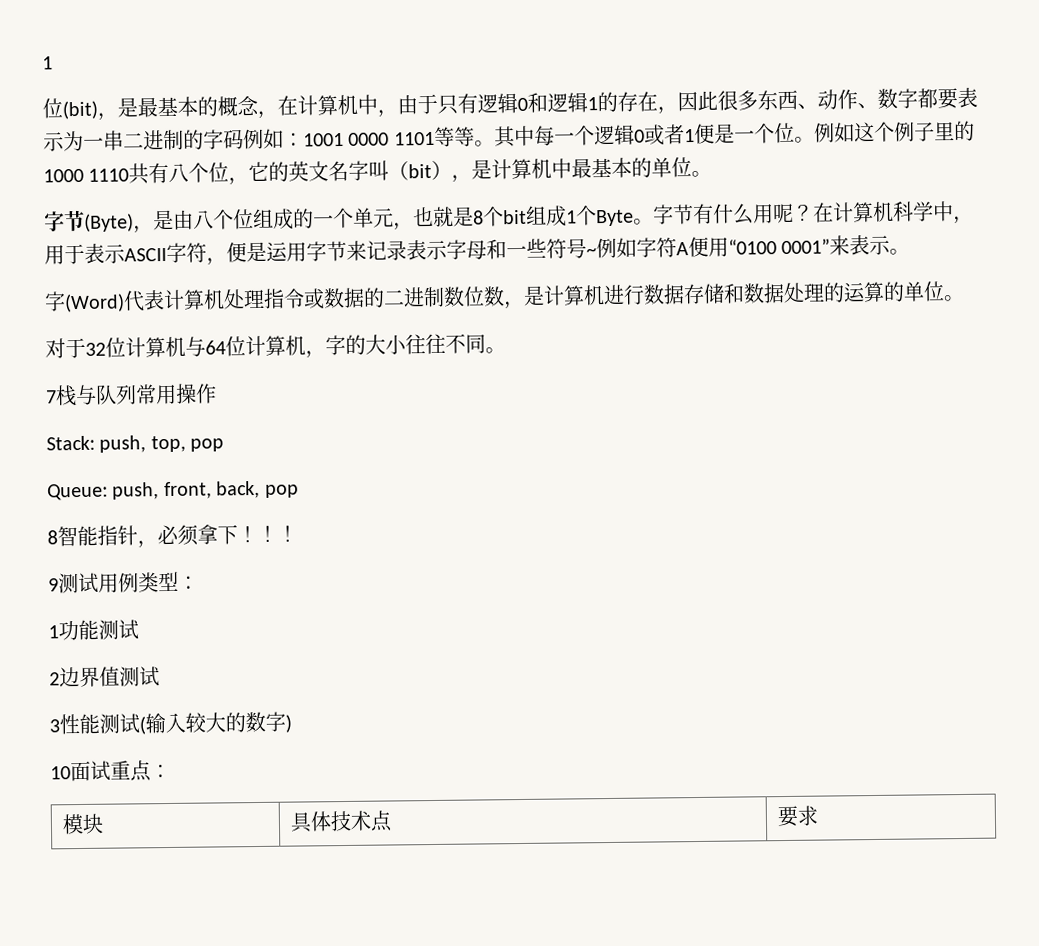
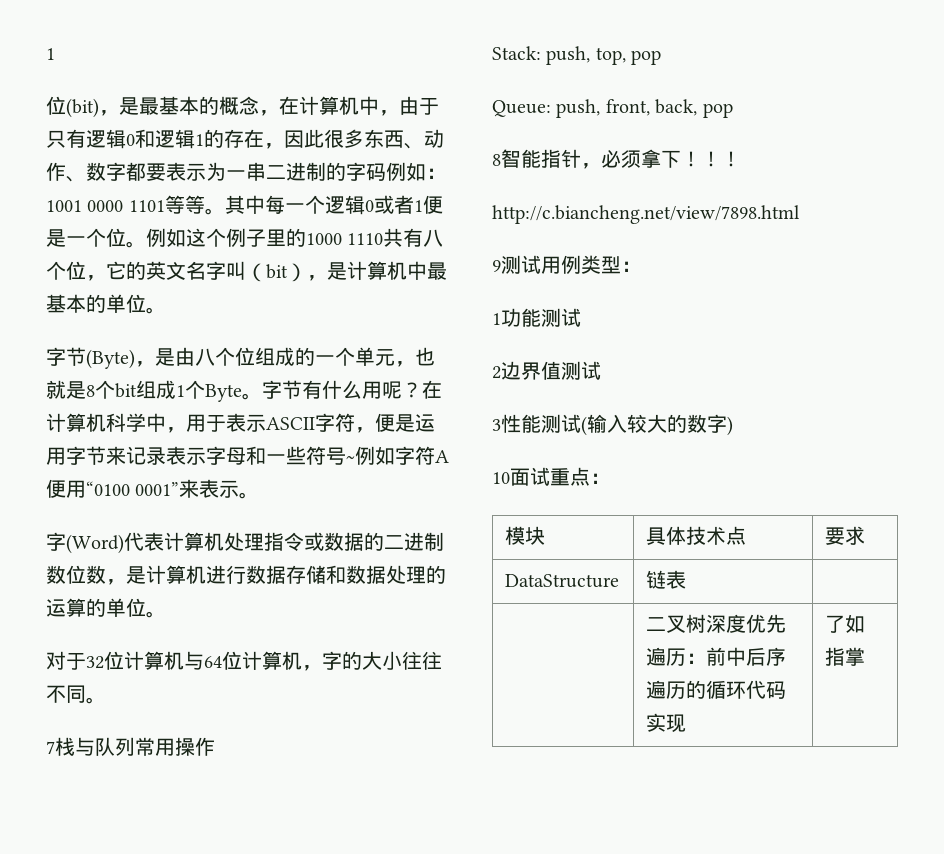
(298, 533) none -> [492,205,800,224] // http://c.biancheng.net/view/7898.html
(819, 815) none -> [505,574,620,588] [646,570,687,589] [646,614,787,633] [646,647,787,666] [646,680,787,699] [646,713,687,733] [825,614,866,633] [825,647,866,666] // DataStructure | 链表 | // | 二叉树深度优先遍历：前中后序遍历的循环代码实现 | 了如指掌

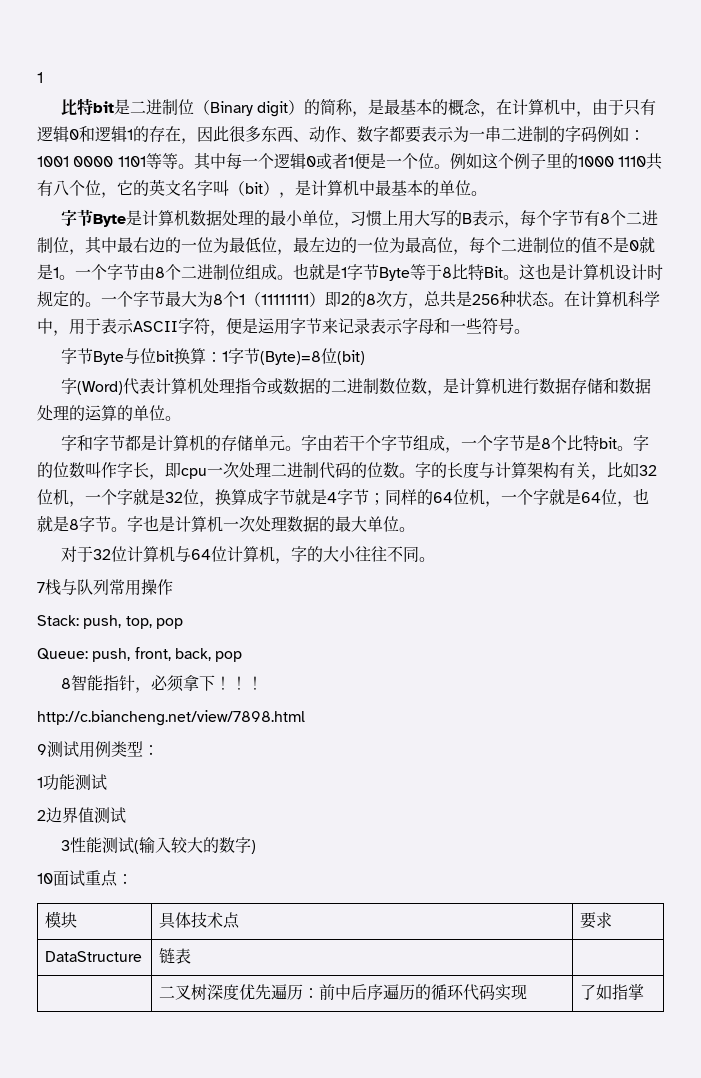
[46,48,55,60] [46,96,99,118] 1 // 位(bit) -> [37,72,43,83] [60,98,353,117] 1 // 比特bit是二进制位（Binary digit）的简称
[86,347,435,369] [46,380,422,402] (Byte)，是由八个位组成的一个单元，也就是8个bit组成1个Byte。字节有什么用呢？ -> [92,210,658,228] [37,236,655,255] [37,263,663,281] [37,291,564,309] Byte是计算机数据处理的最小单位，习惯上用大写的B表示，每个字节有8个二进制位，其中最右边的一位为最低位，最左边的一位为最高位，每个二进制位的值不是0就是1。一个字节由8个二进制位组成。也就是1字节Byte等于8比特Bit。这也是计算机设计时规定的。一个字节最大为8个1（11111111）即2的8次方，总共是256种状态。
[346,446,449,465] [46,479,260,499] ~例如字符A便用“0100 0001”来表示。 -> [514,329,530,334] [60,348,365,365] 。 // 字节Byte与位bit换算：1字节(Byte)=8位(bit)
(166, 614) none -> [60,435,649,453] [37,462,657,480] [37,488,649,507] [37,515,415,532] // 字和字节都是计算机的存储单元。字由若干个字节组成，一个字节是8个比特bit。字的位数叫作字长，即cpu一次处理二进制代码的位数。字的长度与计算架构有关，比如32位机，一个字就是32位，换算成字节就是4字节；同样的64位机，一个字就是64位，也就是8字节。字也是计算机一次处理数据的最大单位。

